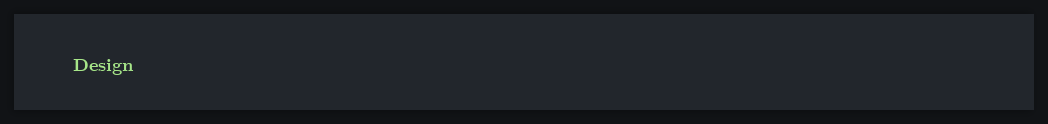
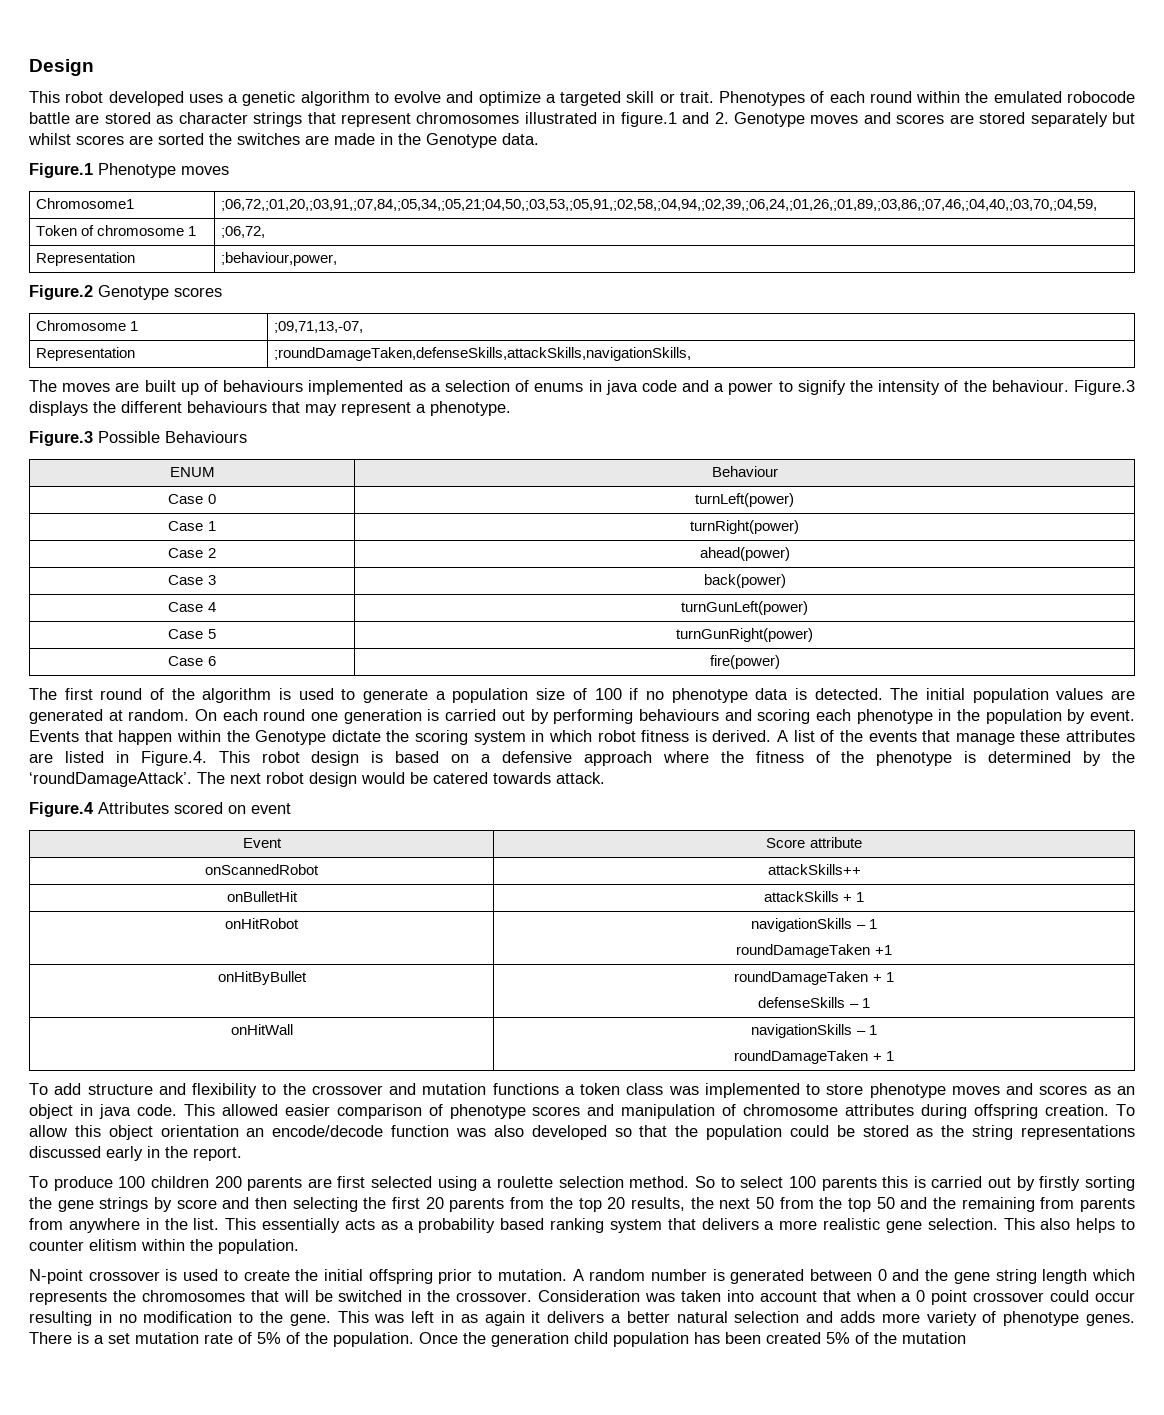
(134, 67) none -> [29,91,1135,106] [29,112,1136,127] [28,133,539,148] [29,163,229,178] [36,198,135,209] [221,199,1098,211] [36,225,197,236] [221,226,266,238] [36,252,136,266] [221,252,338,266] [29,285,222,300] [36,320,139,331] [274,321,364,333] [36,347,136,361] [274,347,692,361] [29,380,1136,395] [29,401,511,416] [29,431,247,446] [169,467,215,477] [711,466,778,477] [168,494,216,504] [695,493,794,507] [168,521,216,531] [690,520,799,534] [168,548,216,558] [699,547,790,561] [168,575,216,585] [703,574,786,588] [168,602,216,612] [681,601,808,615] [168,629,216,639] [676,628,813,642] [168,656,216,666] [709,655,780,669] [29,688,1135,703] [29,709,1135,724] [29,730,1135,745] [29,751,1135,766] [29,772,605,787] [29,802,291,817] [242,838,282,848] [766,837,862,848] [205,864,319,875] [767,864,861,875] [226,891,298,902] [763,891,865,902] [225,918,299,929] [751,918,877,932] [736,944,892,958] [217,971,307,985] [734,971,894,985] [758,997,870,1008] [230,1024,293,1035] [751,1024,877,1038] [734,1050,894,1064] [29,1083,1135,1098] [29,1104,1135,1119] [29,1125,1136,1140] [29,1146,242,1161] [29,1176,1135,1191] [29,1197,1136,1212] [29,1218,1136,1233] [29,1239,299,1254] [29,1269,1136,1284] [29,1290,1135,1305] [29,1311,1135,1326] [29,1332,966,1347] // This robot developed uses a genetic algorithm to evolve and optimize a targeted skill or trait. Phenotypes of each round within the emulated robocode battle are stored as character strings that represent chromosomes illustrated in figure.1 and 2. Genotype moves and scores are stored separately but whilst scores are sorted the switches are made in the Genotype data. // Figure.1 Phenotype moves // Chromosome1 | ;06,72,;01,20,;03,91,;07,84,;05,34,;05,21;04,50,;03,53,;05,91,;02,58,;04,94,;02,39,;06,24,;01,26,;01,89,;03,86,;07,46,;04,40,;03,70,;04,59, // Token of chromosome 1 | ;06,72, // Representation | ;behaviour,power, // Figure.2 Genotype scores // Chromosome 1 | ;09,71,13,-07, // Representation | ;roundDamageTaken,defenseSkills,attackSkills,navigationSkills, // The moves are built up of behaviours implemented as a selection of enums in java code and a power to signify the intensity of the behaviour. Figure.3 displays the different behaviours that may represent a phenotype. // Figure.3 Possible Behaviours // ENUM | Behaviour // Case 0 | turnLeft(power) // Case 1 | turnRight(power) // Case 2 | ahead(power) // Case 3 | back(power) // Case 4 | turnGunLeft(power) // Case 5 | turnGunRight(power) // Case 6 | fire(power) // The first round of the algorithm is used to generate a population size of 100 if no phenotype data is detected. The initial population values are generated at random. On each round one generation is carried out by performing behaviours and scoring each phenotype in the population by event. Events that happen within the Genotype dictate the scoring system in which robot fitness is derived. A list of the events that manage these attributes are listed in Figure.4. This robot design is based on a defensive approach where the fitness of the phenotype is determined by the ‘roundDamageAttack’. The next robot design would be catered towards attack. // Figure.4 Attributes scored on event // Event | Score attribute // onScannedRobot | attackSkills++ // onBulletHit | attackSkills + 1 // onHitRobot | navigationSkills – 1 // roundDamageTaken +1 // onHitByBullet | roundDamageTaken + 1 // defenseSkills – 1 // onHitWall | navigationSkills – 1 // roundDamageTaken + 1 // To add structure and flexibility to the crossover and mutation functions a token class was implemented to store phenotype moves and scores as an object in java code. This allowed easier comparison of phenotype scores and manipulation of chromosome attributes during offspring creation. To allow this object orientation an encode/decode function was also developed so that the population could be stored as the string representations discussed early in the report. // To produce 100 children 200 parents are first selected using a roulette selection method. So to select 100 parents this is carried out by firstly sorting the gene strings by score and then selecting the first 20 parents from the top 20 results, the next 50 from the top 50 and the remaining from parents from anywhere in the list. This essentially acts as a probability based ranking system that delivers a more realistic gene selection. This also helps to counter elitism within the population. // N-point crossover is used to create the initial offspring prior to mutation. A random number is generated between 0 and the gene string length which represents the chromosomes that will be switched in the crossover. Consideration was taken into account that when a 0 point crossover could occur resulting in no modification to the gene. This was left in as again it delivers a better natural selection and adds more variety of phenotype genes. There is a set mutation rate of 5% of the population. Once the generation child population has been created 5% of the mutation

